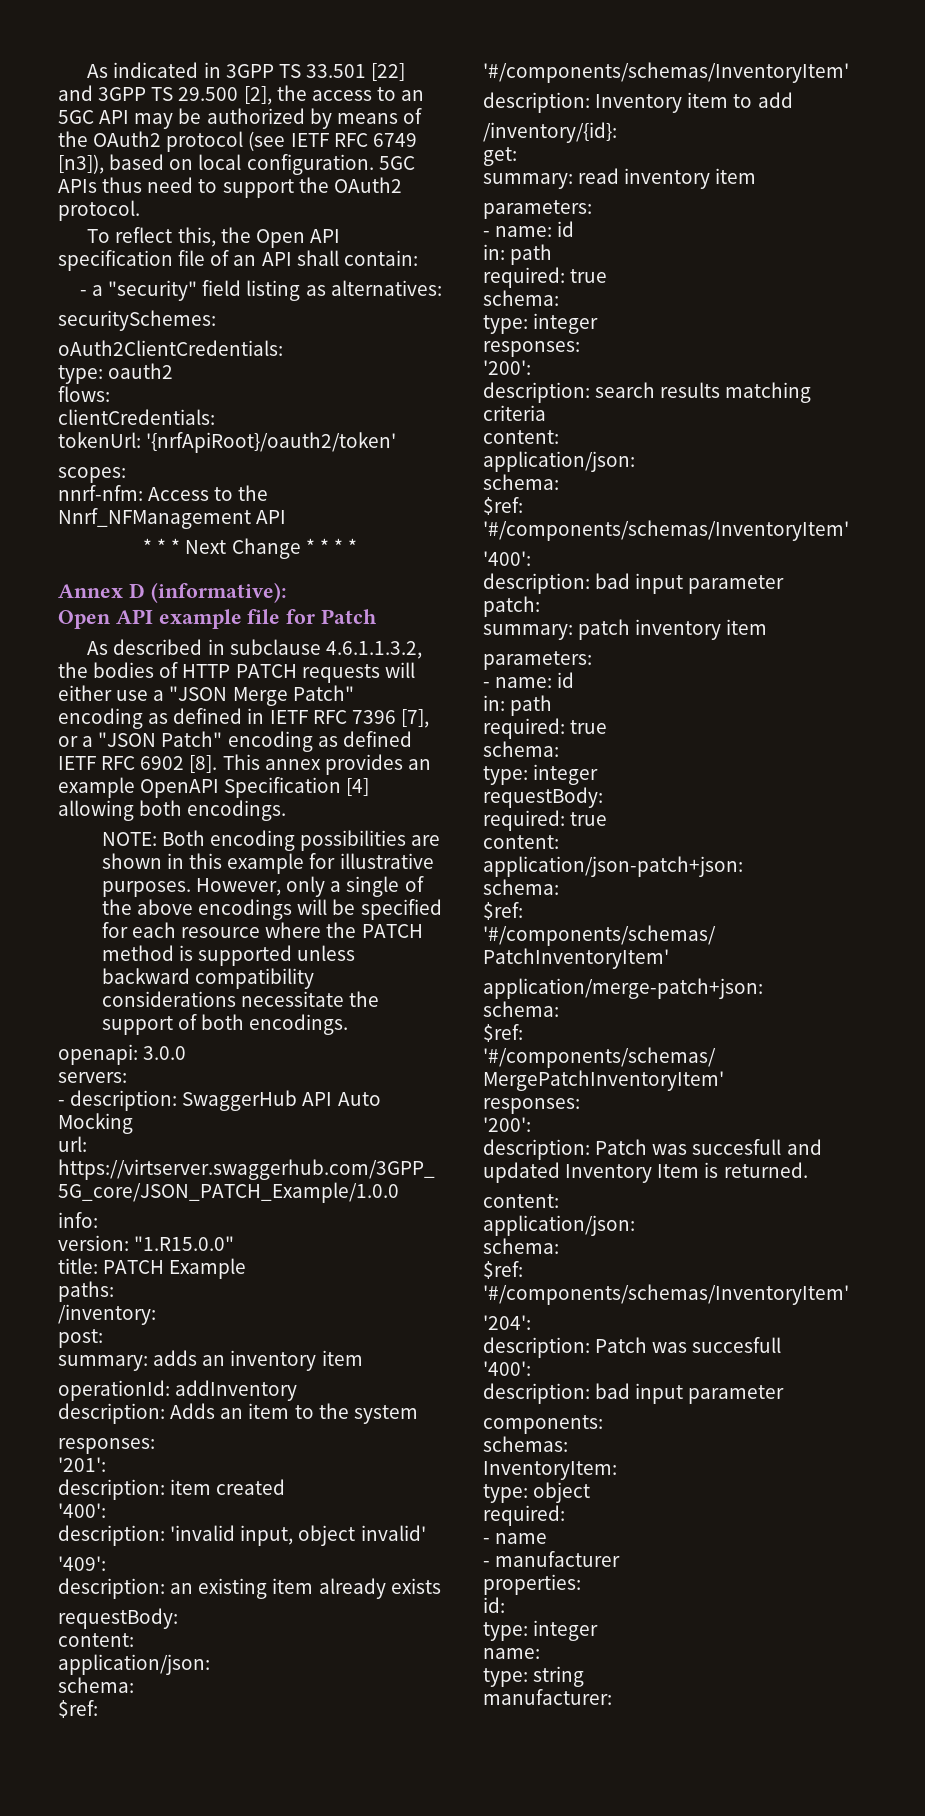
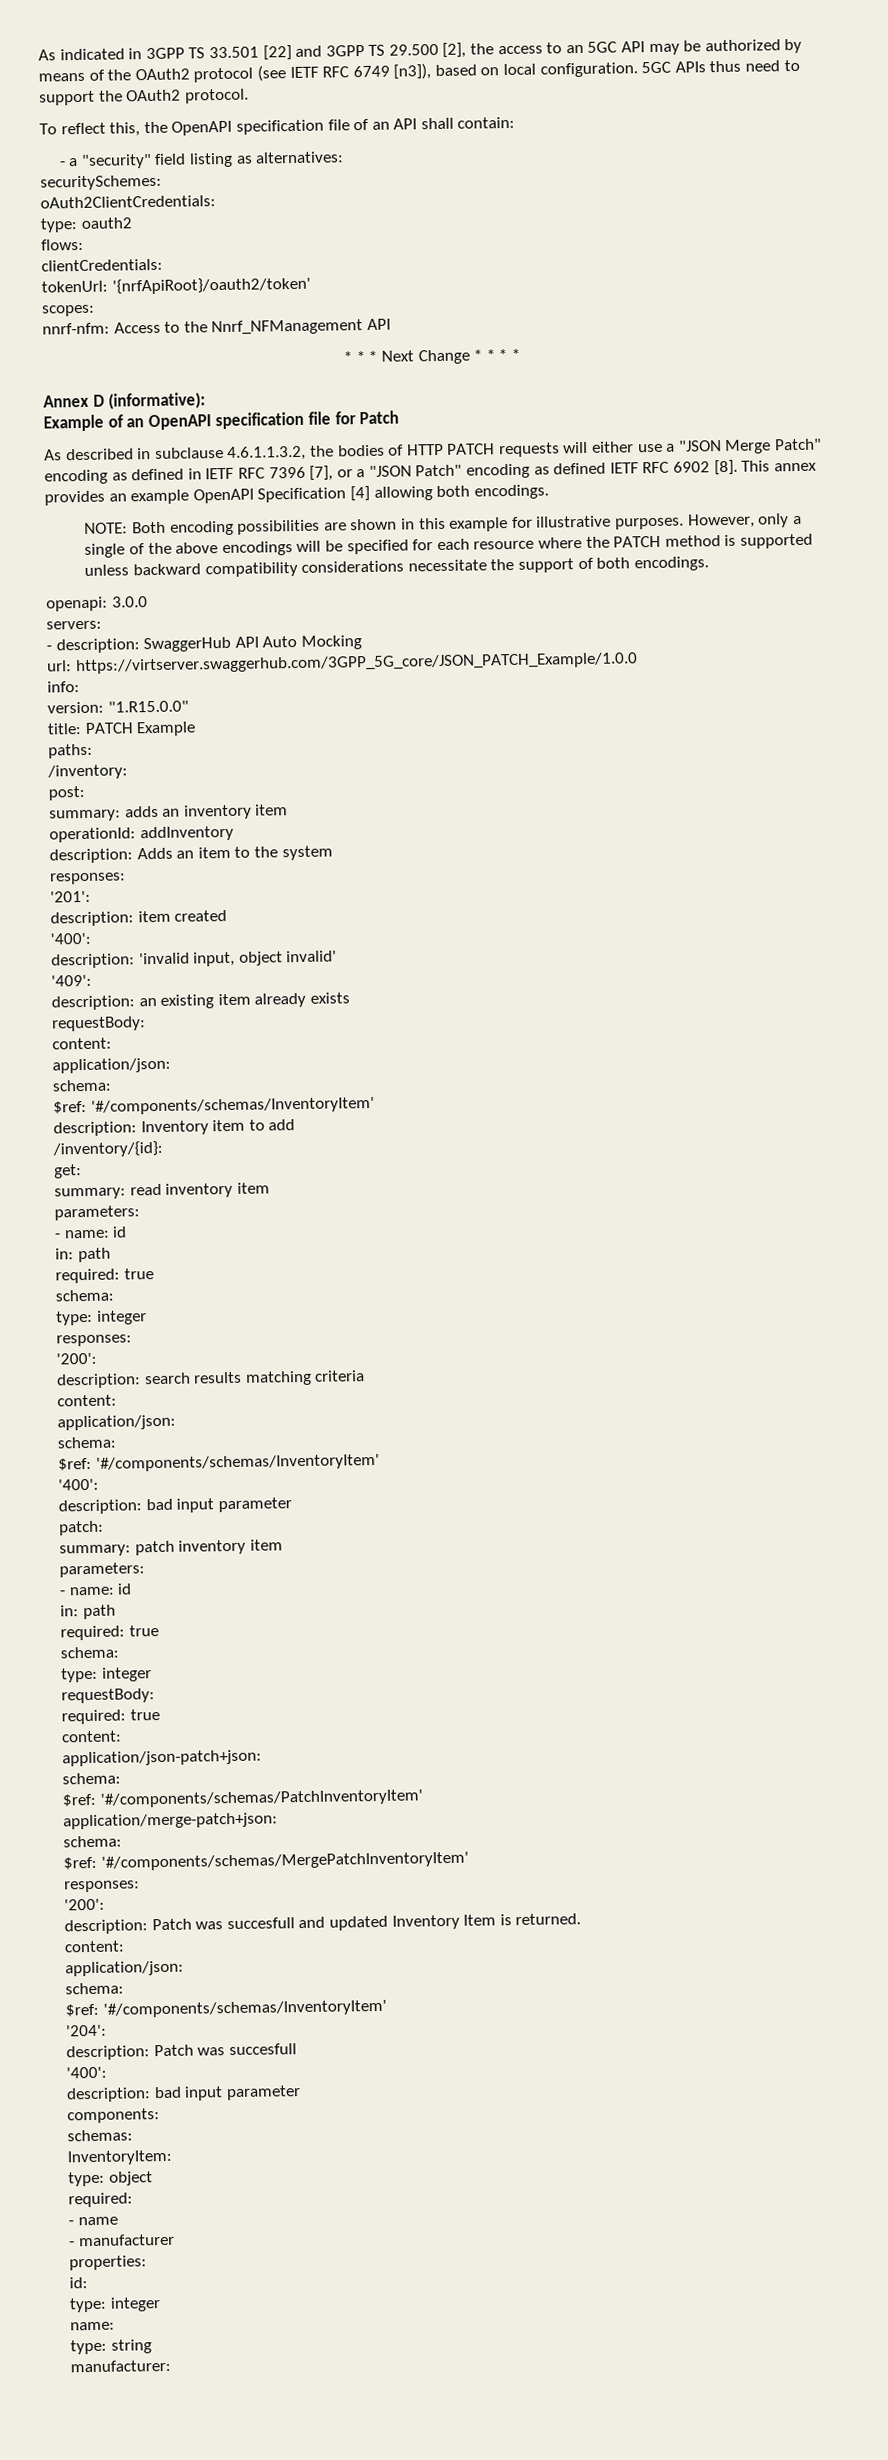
[255,229,340,248] Open API -> [171,120,233,136] OpenAPI
[58,609,242,629] Open API example -> [43,411,305,432] Example of an OpenAPI specification

